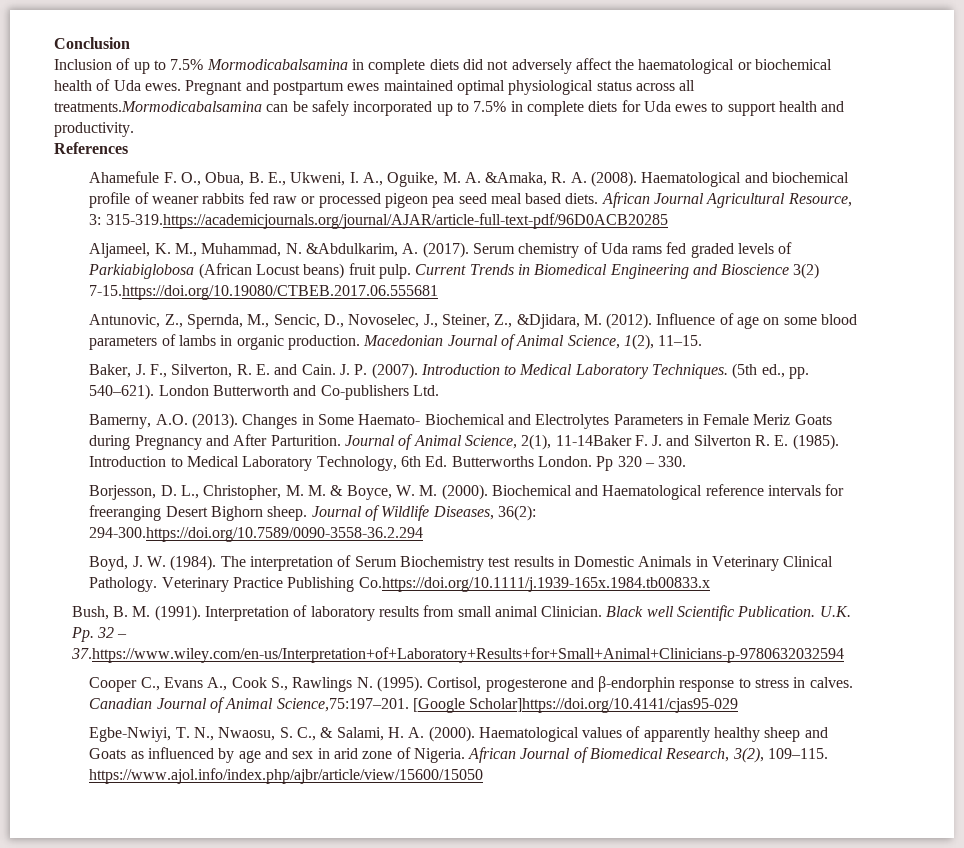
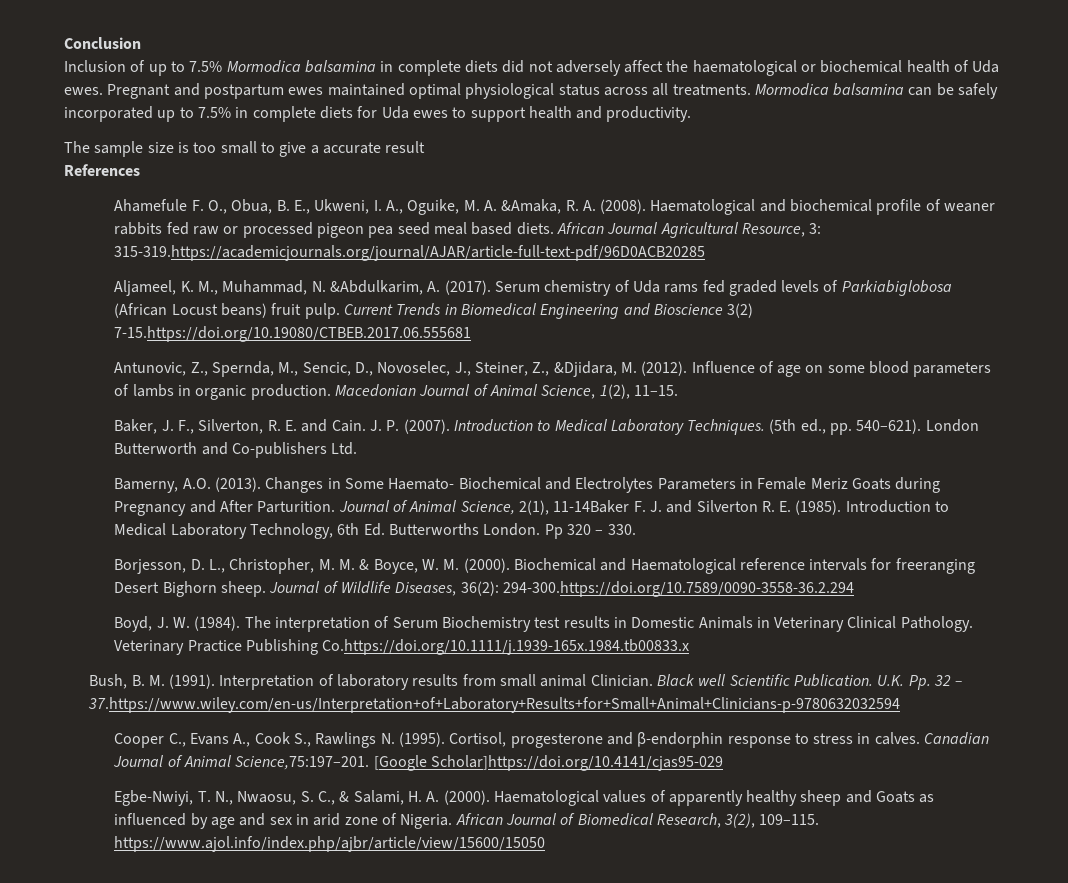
[206,59,348,70] Mormodicabalsamina -> [226,60,376,73] Mormodica balsamina
[54,101,262,112] treatments.Mormodicabalsamina -> [672,83,905,96] treatments. Mormodica balsamina
(134, 129) none -> [64,141,426,157] // The sample size is too small to give a accurate result

